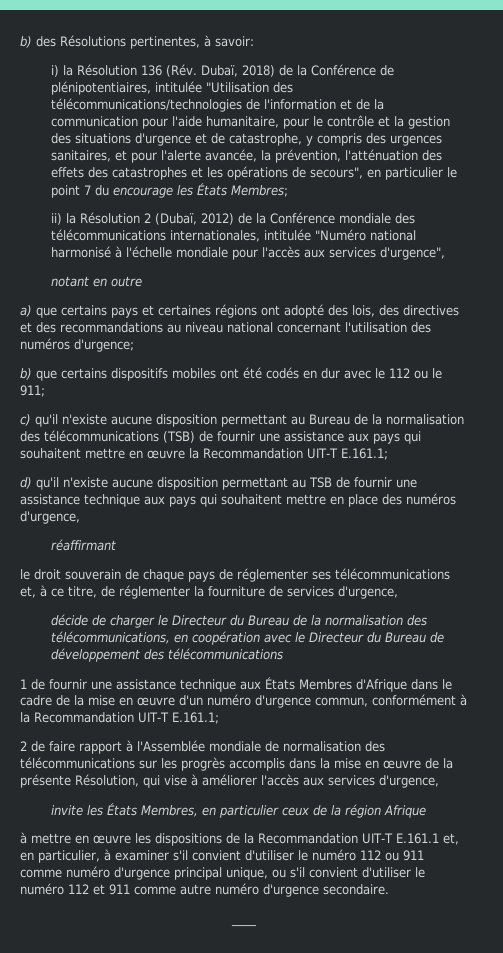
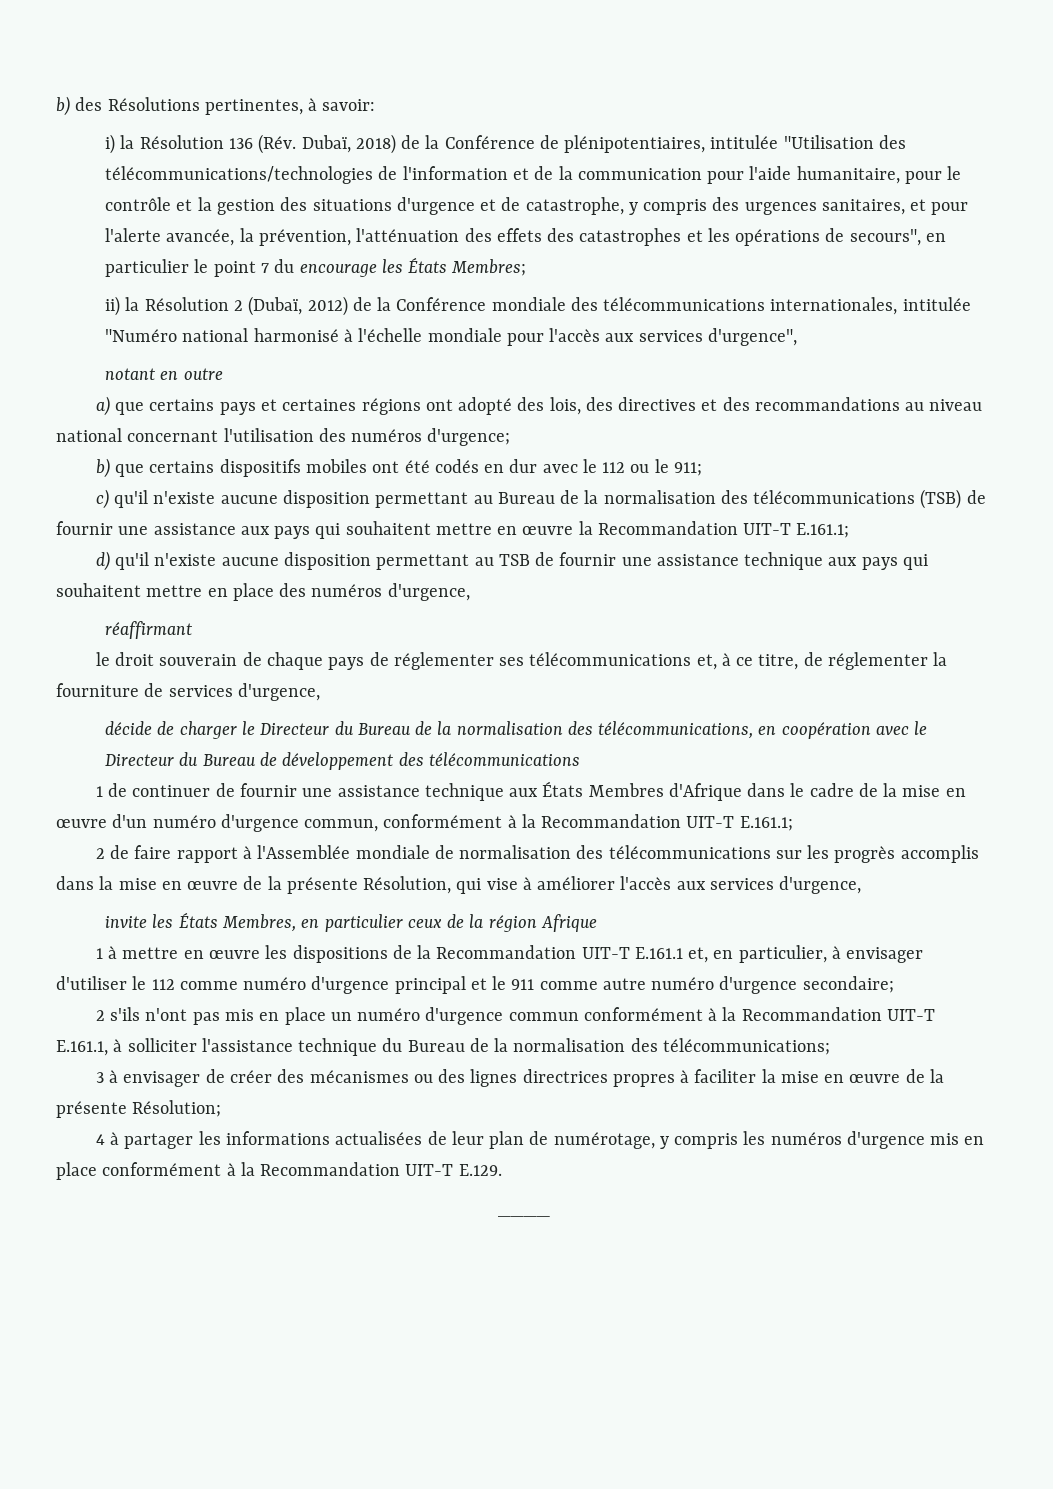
(45, 684) none -> [132,783,235,797] continuer de
(427, 811) none -> [95,948,103,959] 1
[115,849,424,861] [20,866,425,880] [20,883,105,895] examiner s'il convient d'utiliser le numéro 112 ou 911 comme numéro d'urgence principal unique, ou s'il convient d'utiliser le numéro 112 et -> [846,947,924,963] [56,976,507,994] envisager d'utiliser le 112 comme numéro d'urgence principal et le
[323,884,389,895] secondaire. -> [802,976,894,993] [95,1007,935,1025] [56,1038,830,1056] [95,1069,944,1087] [56,1100,222,1118] [95,1131,985,1149] [56,1162,502,1180] secondaire; // 2 s'ils n'ont pas mis en place un numéro d'urgence commun conformément à la Recommandation UIT-T E.161.1, à solliciter l'assistance technique du Bureau de la normalisation des télécommunications; // 3 à envisager de créer des mécanismes ou des lignes directrices propres à faciliter la mise en œuvre de la présente Résolution; // 4 à partager les informations actualisées de leur plan de numérotage, y compris les numéros d'urgence mis en place conformément à la Recommandation UIT-T E.129.

